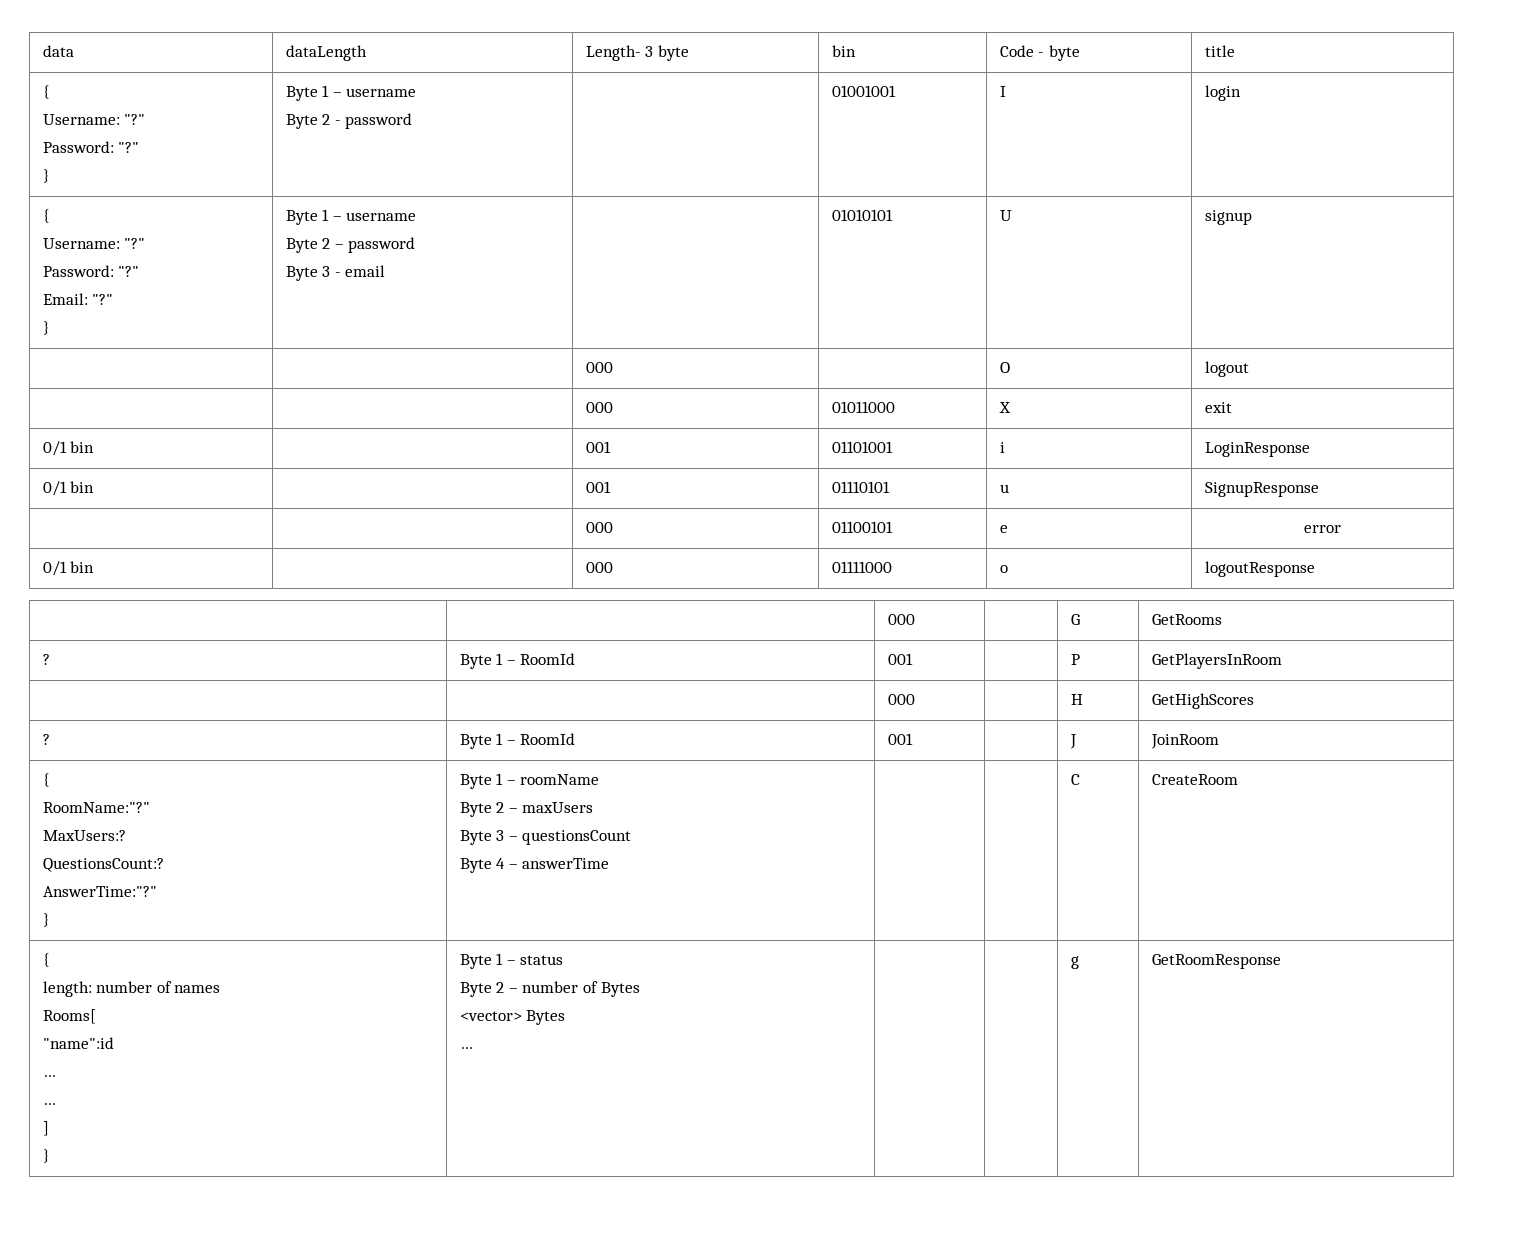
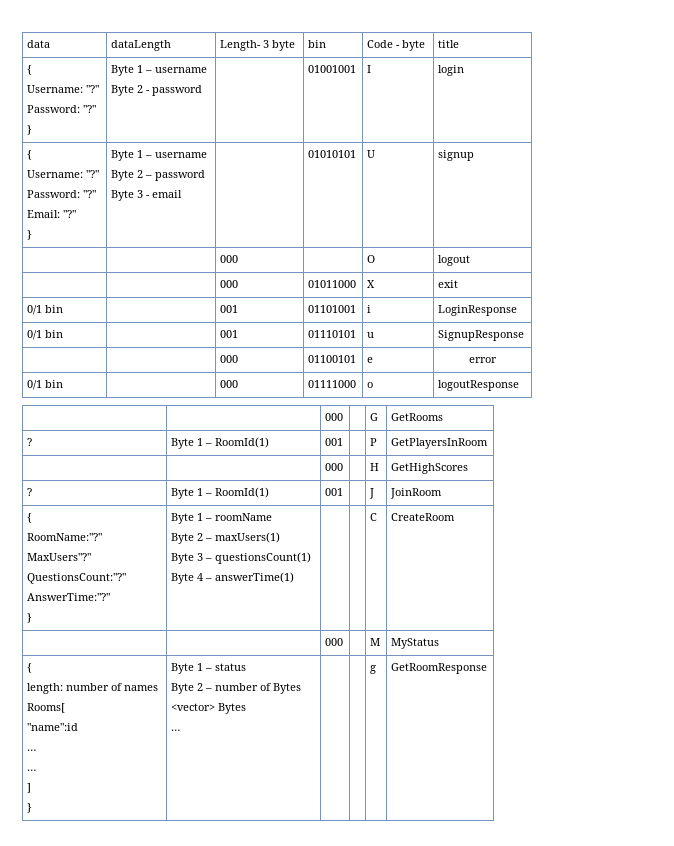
[520,653,576,665] RoomId -> [215,437,270,448] RoomId(1)
[520,733,576,745] RoomId -> [215,487,270,498] RoomId(1)
[42,830,126,841] [42,858,164,872] MaxUsers:? // QuestionsCount:? -> [27,553,92,561] [27,573,127,584] MaxUsers"?" // QuestionsCount:"?"
[522,802,594,813] [459,830,632,845] maxUsers // Byte 3 – questionsCount -> [215,532,281,543] [171,552,312,564] maxUsers(1) // Byte 3 – questionsCount(1)
[522,858,610,869] answerTime -> [215,572,295,583] answerTime(1)
(1238, 779) none -> [325,638,344,646] [370,638,381,646] [391,638,440,649] // | | 000 | | M | MyStatus

